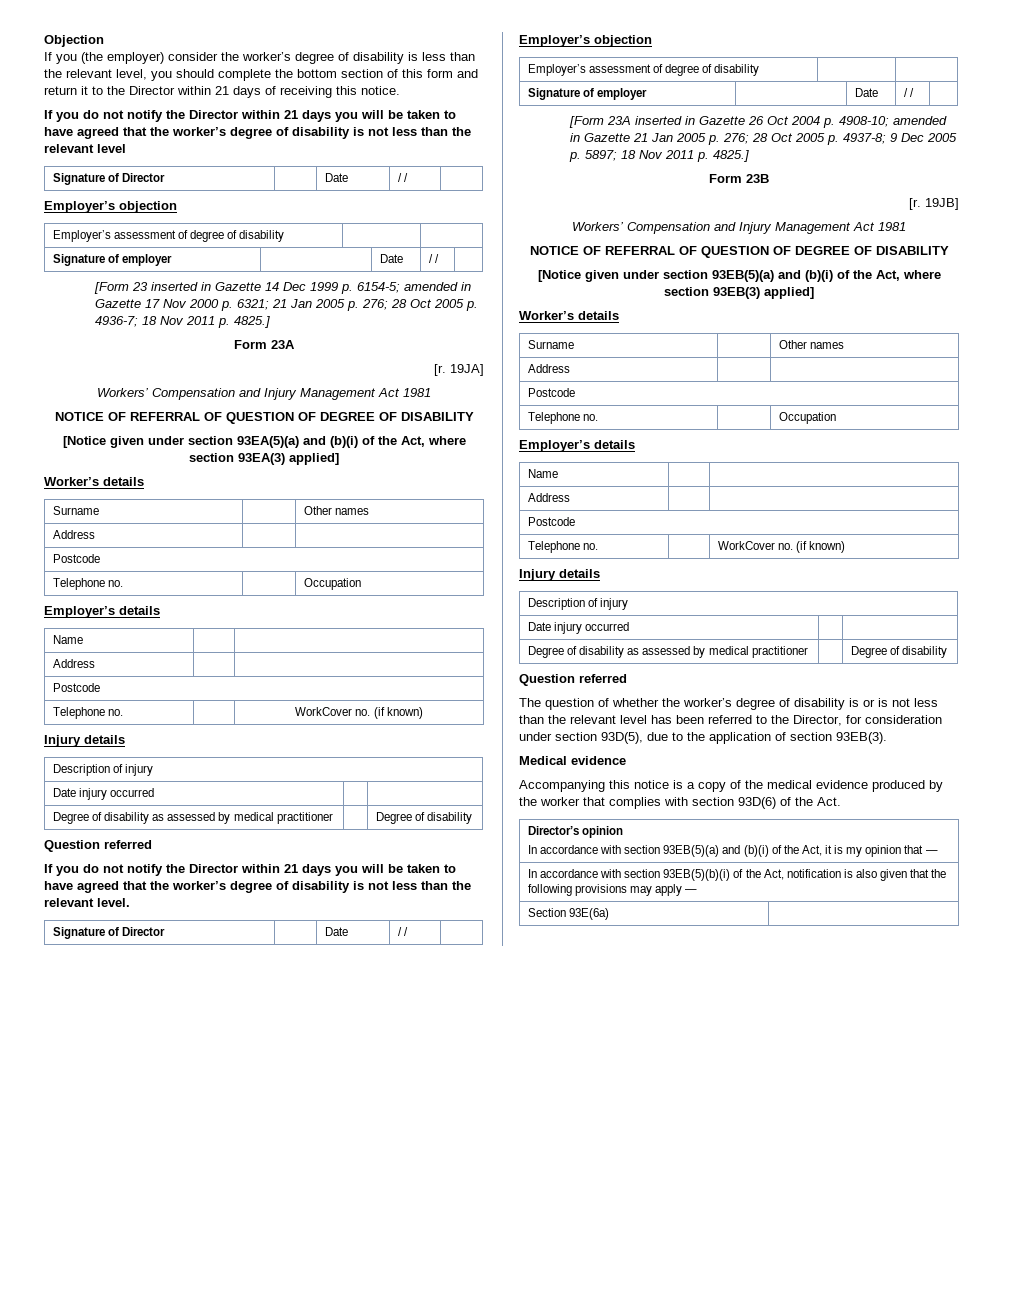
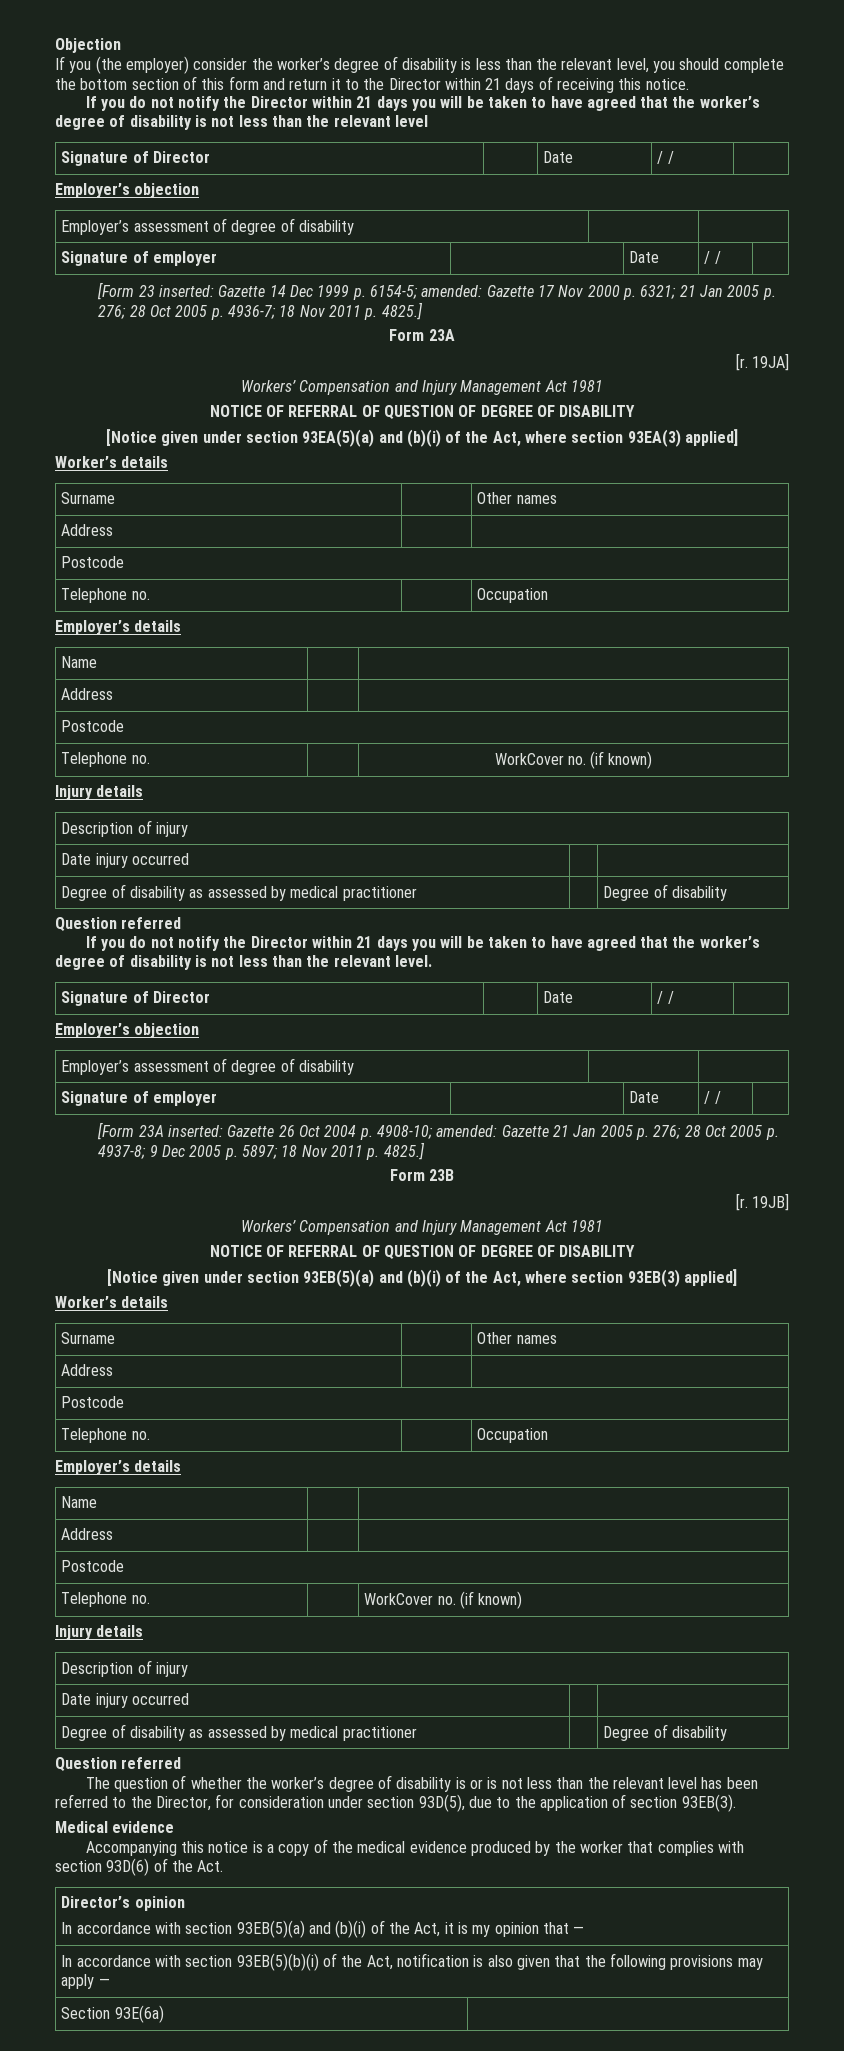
[150,282,211,291] inserted in -> [159,285,215,297] inserted:
[403,282,471,291] amended in -> [421,285,483,297] amended:
[634,116,695,125] inserted in -> [168,1125,224,1137] inserted:
[892,116,947,125] [569,133,580,142] amended in -> [436,1125,498,1137] amended:

